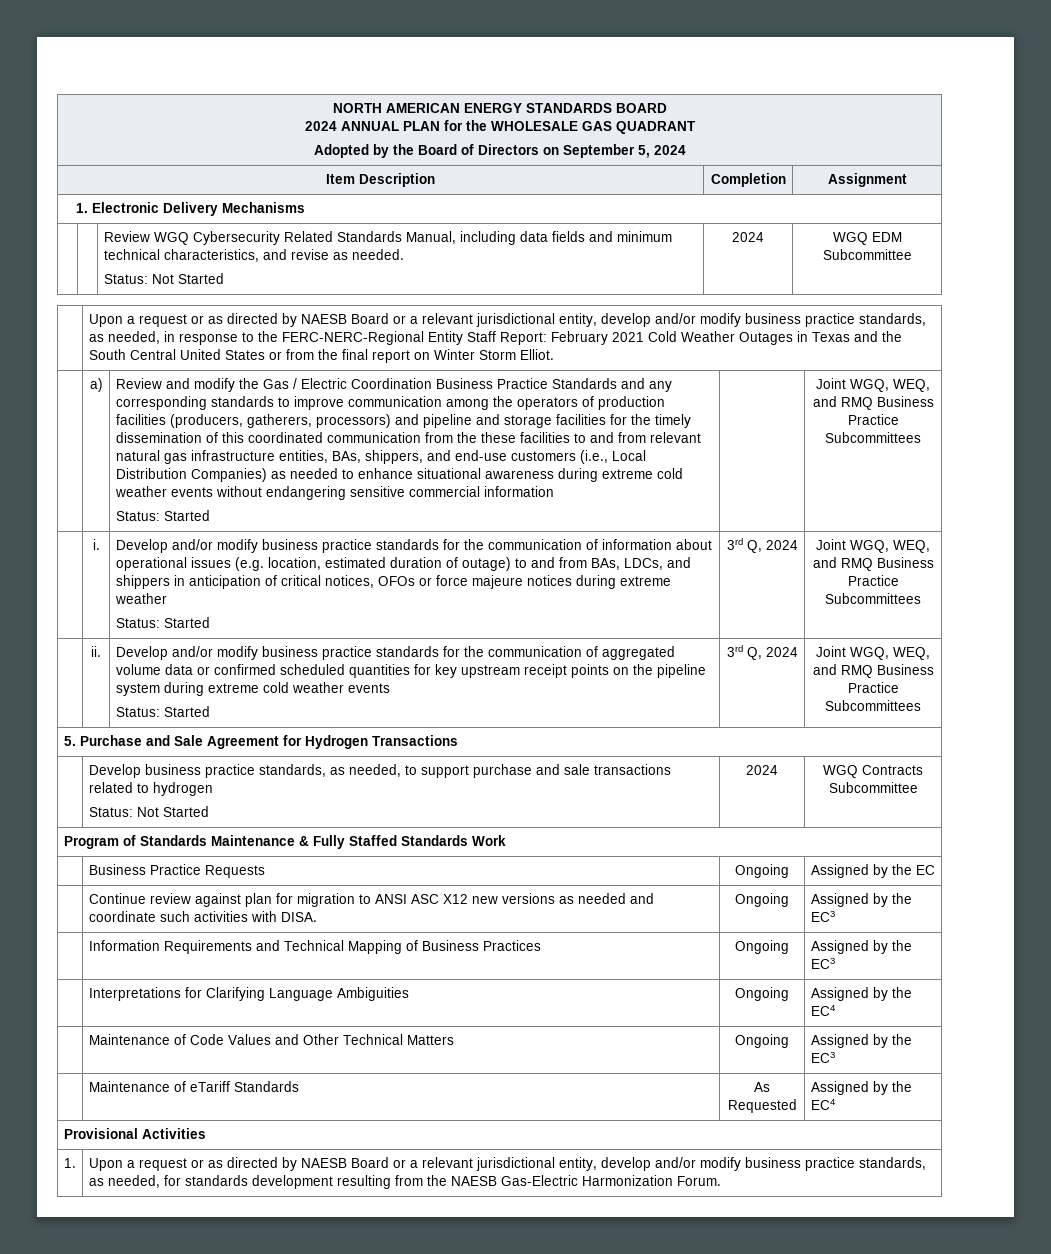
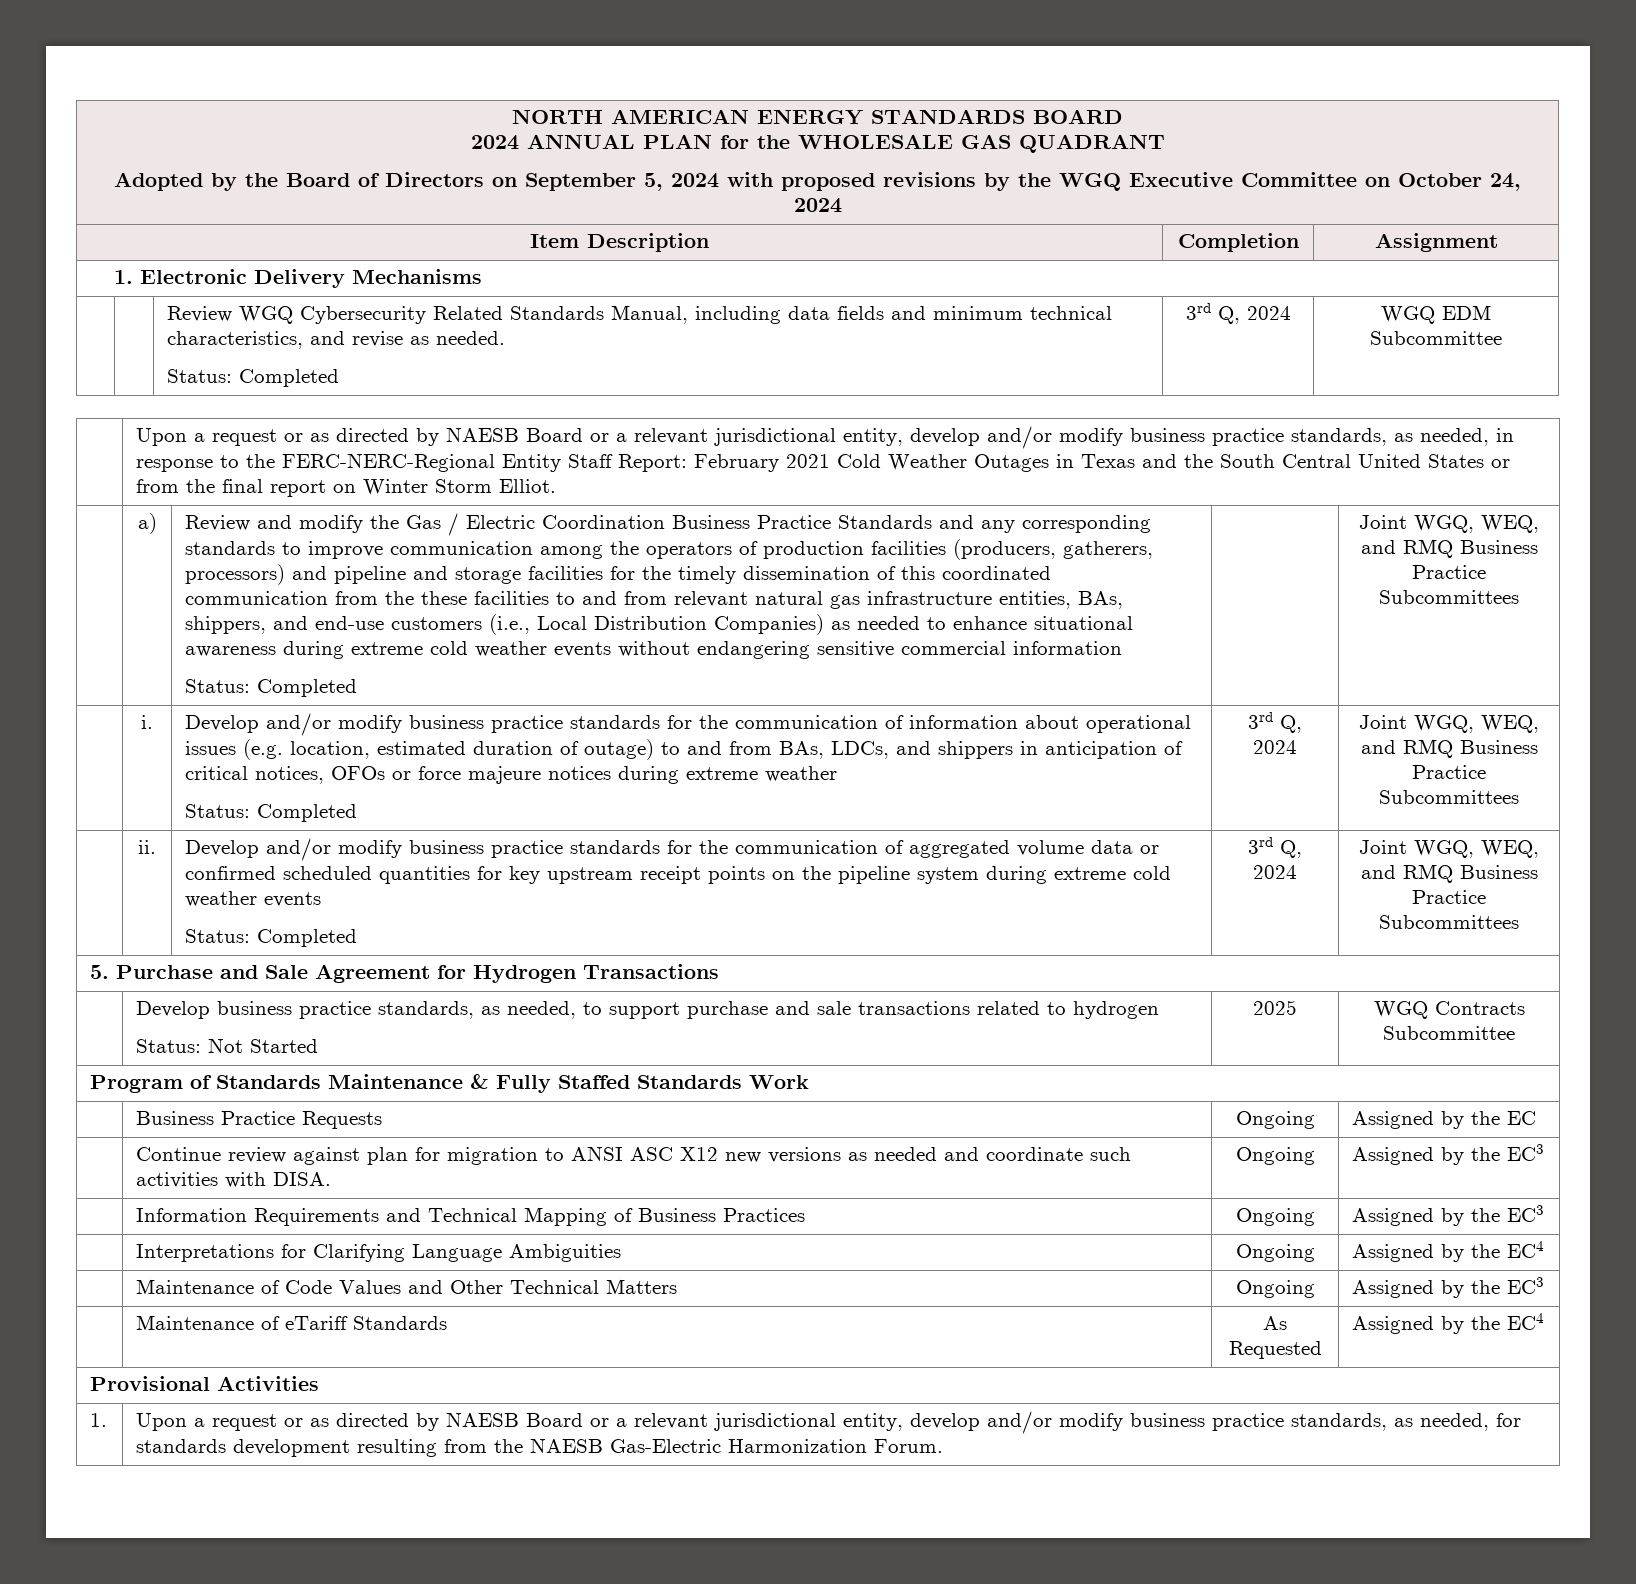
(686, 150) none -> [727,172,1521,191] [793,198,842,213] with proposed revisions by the WGQ Executive Committee on October 24, 2024
[151,273,224,284] Not Started | -> [239,369,340,387] [1185,303,1240,324] Completed | 3rd Q,
[163,510,210,521] Started -> [257,679,358,697] Completed
[163,617,210,628] Started -> [257,804,358,822] Completed
[163,706,210,717] Started -> [257,929,358,947] Completed
[746,765,778,775] 2024 -> [1253,1000,1297,1015] 2025

